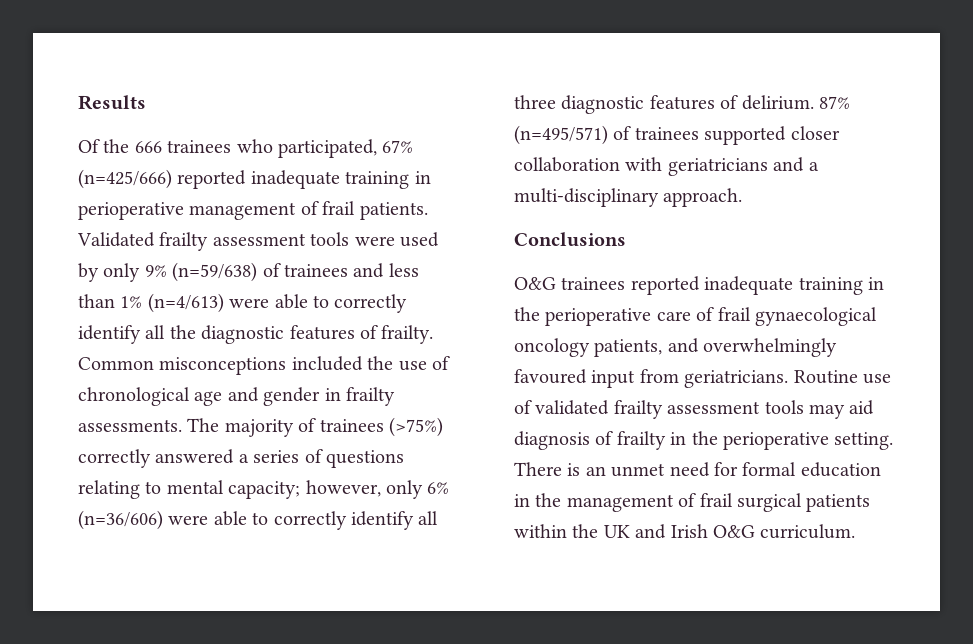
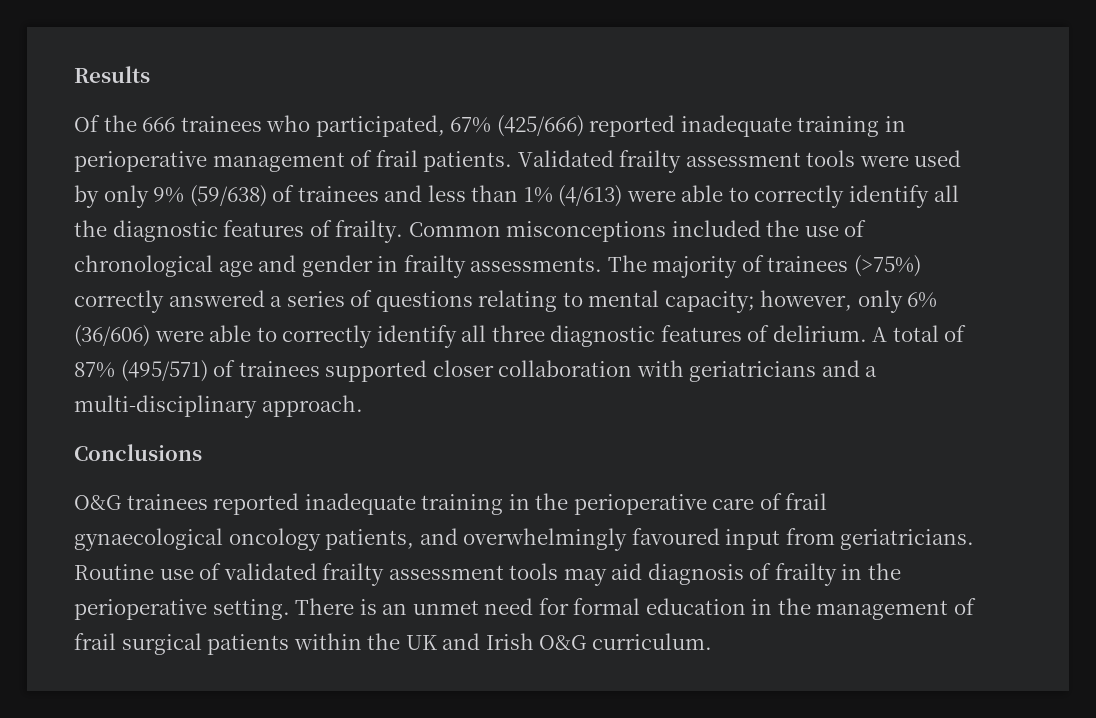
[78,169,172,189] (n=425/666) -> [496,115,584,137] (425/666)
[172,262,258,282] (n=59/638) -> [189,185,267,207] (59/638)
[147,293,224,313] (n=4/613) -> [558,185,623,207] (4/613)
[78,510,163,530] (n=36/606) -> [74,325,150,347] (36/606)
[819,96,850,109] [514,125,608,145] 87% (n=495/571) -> [872,325,967,342] [74,360,208,382] A total of 87% (495/571)

